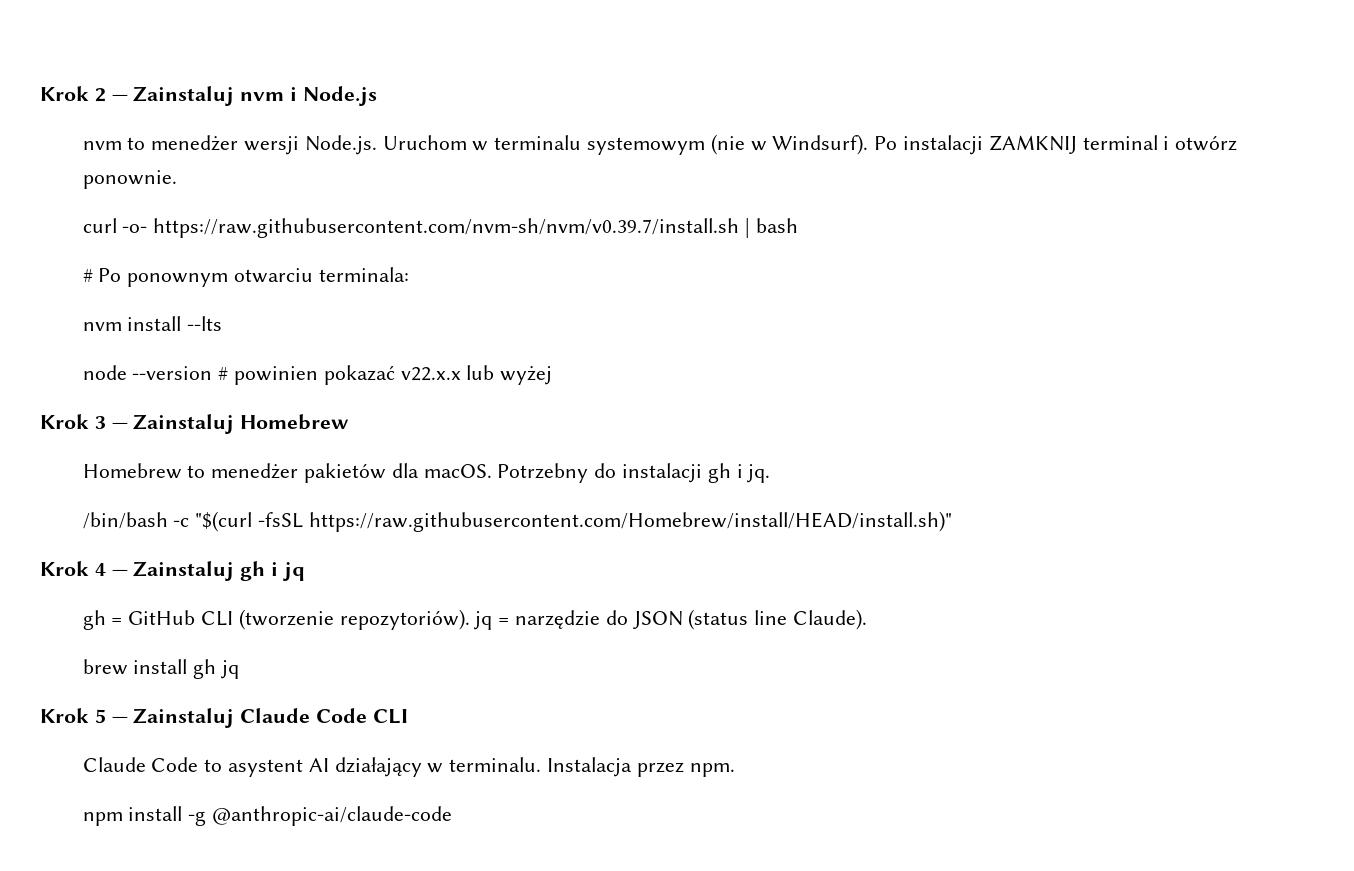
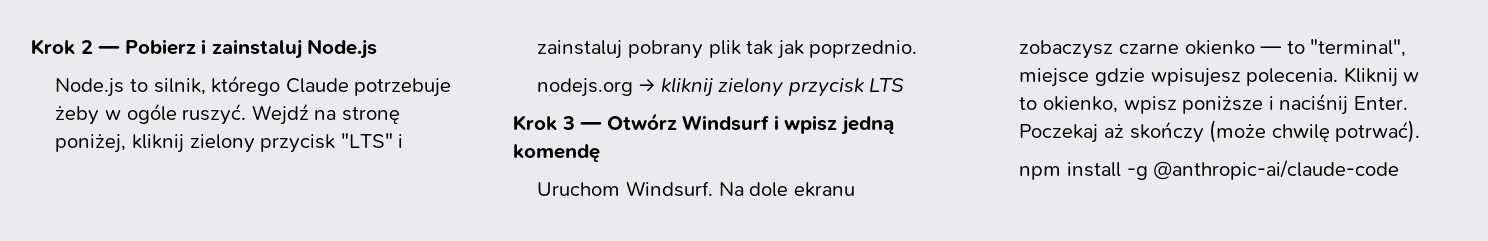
[133,86,377,106] [82,134,1238,155] [82,170,177,189] [82,218,798,238] [82,267,409,287] [82,316,223,331] [82,365,553,385] [40,414,350,434] [82,463,771,483] [82,511,952,532] [40,561,305,581] [82,609,868,630] [82,659,239,679] [40,708,408,728] [82,757,735,777] Zainstaluj nvm i Node.js // nvm to menedżer wersji Node.js. Uruchom w terminalu systemowym (nie w Windsurf). Po instalacji ZAMKNIJ terminal i otwórz ponownie. // curl -o- https://raw.githubusercontent.com/nvm-sh/nvm/v0.39.7/install.sh | bash // # Po ponownym otwarciu terminala: // nvm install --lts // node --version # powinien pokazać v22.x.x lub wyżej // Krok 3 — Zainstaluj Homebrew // Homebrew to menedżer pakietów dla macOS. Potrzebny do instalacji gh i jq. // /bin/bash -c "$(curl -fsSL https://raw.githubusercontent.com/Homebrew/install/HEAD/install.sh)" // Krok 4 — Zainstaluj gh i jq // gh = GitHub CLI (tworzenie repozytoriów). jq = narzędzie do JSON (status line Claude). // brew install gh jq // Krok 5 — Zainstaluj Claude Code CLI // Claude Code to asystent AI działający w terminalu. Instalacja przez npm. -> [124,39,378,59] [55,75,452,97] [55,103,400,125] [55,133,404,153] [537,40,918,59] [537,77,905,97] [513,113,895,135] [513,144,600,162] [537,181,855,197] [1019,39,1407,59] [1019,67,1420,87] [1019,93,1408,115] [1019,120,1421,143] Pobierz i zainstaluj Node.js // Node.js to silnik, którego Claude potrzebuje żeby w ogóle ruszyć. Wejdź na stronę poniżej, kliknij zielony przycisk "LTS" i zainstaluj pobrany plik tak jak poprzednio. // nodejs.org → kliknij zielony przycisk LTS // Krok 3 — Otwórz Windsurf i wpisz jedną komendę // Uruchom Windsurf. Na dole ekranu zobaczysz czarne okienko — to "terminal", miejsce gdzie wpisujesz polecenia. Kliknij w to okienko, wpisz poniższe i naciśnij Enter. Poczekaj aż skończy (może chwilę potrwać).

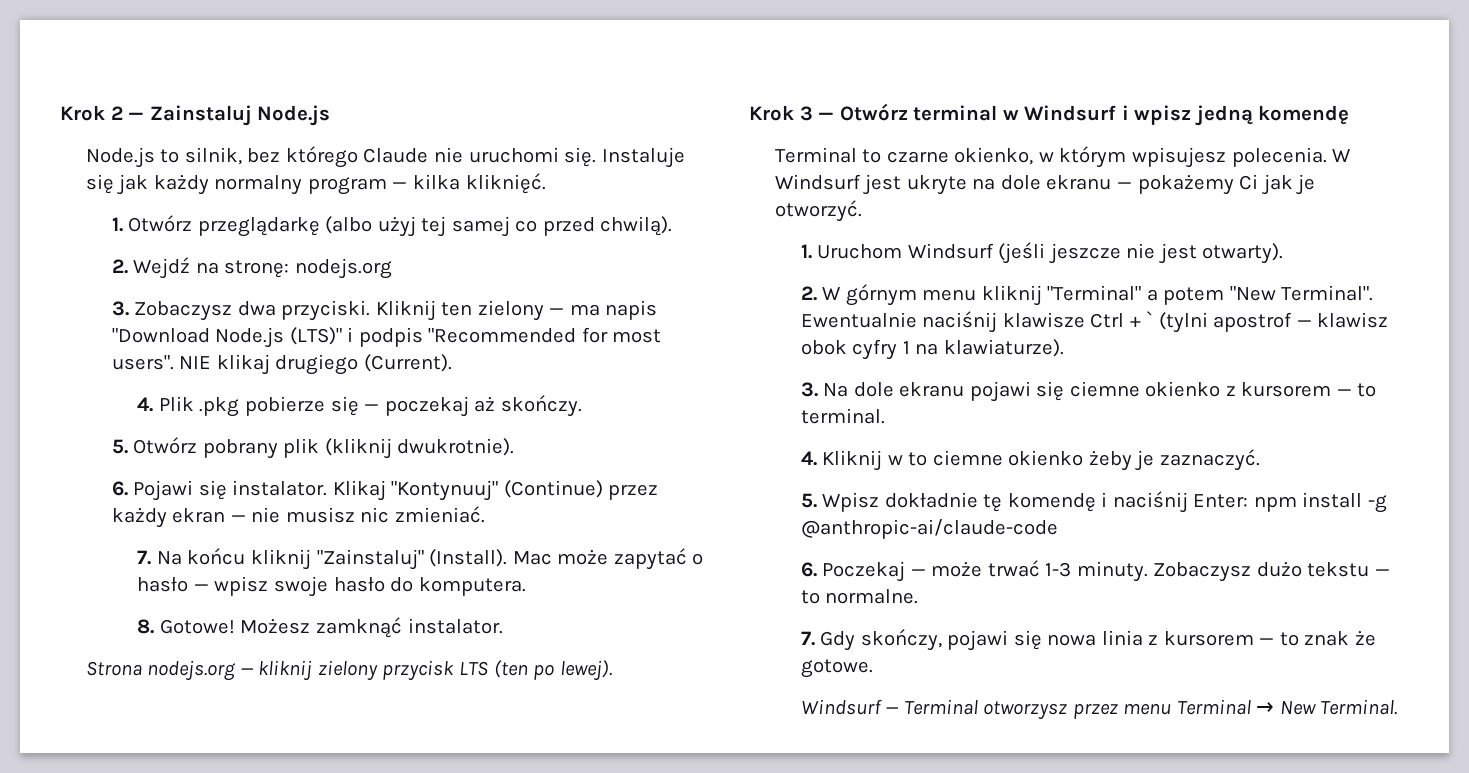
[124,39,302,59] Pobierz i zainstaluj -> [149,105,252,126] Zainstaluj
(206, 86) none -> [247,148,281,163] bez
[354,78,452,97] [55,103,400,125] [55,133,404,153] [537,40,918,59] [537,78,655,97] potrzebuje żeby w ogóle ruszyć. Wejdź na stronę poniżej, kliknij zielony przycisk "LTS" i zainstaluj pobrany plik tak jak poprzednio. // nodejs.org → -> [434,147,685,168] [85,173,546,195] [111,215,673,237] [111,257,392,279] [111,300,658,321] [111,327,662,348] [111,354,452,375] [137,395,582,417] [111,437,515,459] [111,480,659,501] [111,506,485,528] [137,548,704,570] [137,576,526,597] [137,617,503,638] [85,660,253,681] nie uruchomi się. Instaluje się jak każdy normalny program — kilka kliknięć. // 1. Otwórz przeglądarkę (albo użyj tej samej co przed chwilą). // 2. Wejdź na stronę: nodejs.org // 3. Zobaczysz dwa przyciski. Kliknij ten zielony — ma napis "Download Node.js (LTS)" i podpis "Recommended for most users". NIE klikaj drugiego (Current). // 4. Plik .pkg pobierze się — poczekaj aż skończy. // 5. Otwórz pobrany plik (kliknij dwukrotnie). // 6. Pojawi się instalator. Klikaj "Kontynuuj" (Continue) przez każdy ekran — nie musisz nic zmieniać. // 7. Na końcu kliknij "Zainstaluj" (Install). Mac może zapytać o hasło — wpisz swoje hasło do komputera. // 8. Gotowe! Możesz zamknąć instalator. // Strona nodejs.org —
(905, 85) none -> [493,660,612,681] (ten po lewej).
(677, 121) none -> [913,105,1019,121] terminal w
[537,181,855,197] [1019,39,1407,59] [1019,67,1420,87] [1019,93,1408,115] [1019,120,1421,143] [1019,160,1400,180] Uruchom Windsurf. Na dole ekranu zobaczysz czarne okienko — to "terminal", miejsce gdzie wpisujesz polecenia. Kliknij w to okienko, wpisz poniższe i naciśnij Enter. Poczekaj aż skończy (może chwilę potrwać). // npm install -g @anthropic-ai/claude-code -> [774,146,1352,168] [774,174,1316,195] [774,200,862,222] [800,242,1284,264] [800,284,1374,306] [800,311,1389,333] [800,339,1064,360] [800,381,1377,402] [800,408,885,424] [800,449,1260,471] [800,491,1387,513] [800,519,1058,539] [800,560,1390,582] [800,589,919,604] [800,629,1377,651] [800,659,873,678] [800,699,1398,720] Terminal to czarne okienko, w którym wpisujesz polecenia. W Windsurf jest ukryte na dole ekranu — pokażemy Ci jak je otworzyć. // 1. Uruchom Windsurf (jeśli jeszcze nie jest otwarty). // 2. W górnym menu kliknij "Terminal" a potem "New Terminal". Ewentualnie naciśnij klawisze Ctrl + ` (tylni apostrof — klawisz obok cyfry 1 na klawiaturze). // 3. Na dole ekranu pojawi się ciemne okienko z kursorem — to terminal. // 4. Kliknij w to ciemne okienko żeby je zaznaczyć. // 5. Wpisz dokładnie tę komendę i naciśnij Enter: npm install -g @anthropic-ai/claude-code // 6. Poczekaj — może trwać 1-3 minuty. Zobaczysz dużo tekstu — to normalne. // 7. Gdy skończy, pojawi się nowa linia z kursorem — to znak że gotowe. // Windsurf — Terminal otworzysz przez menu Terminal → New Terminal.

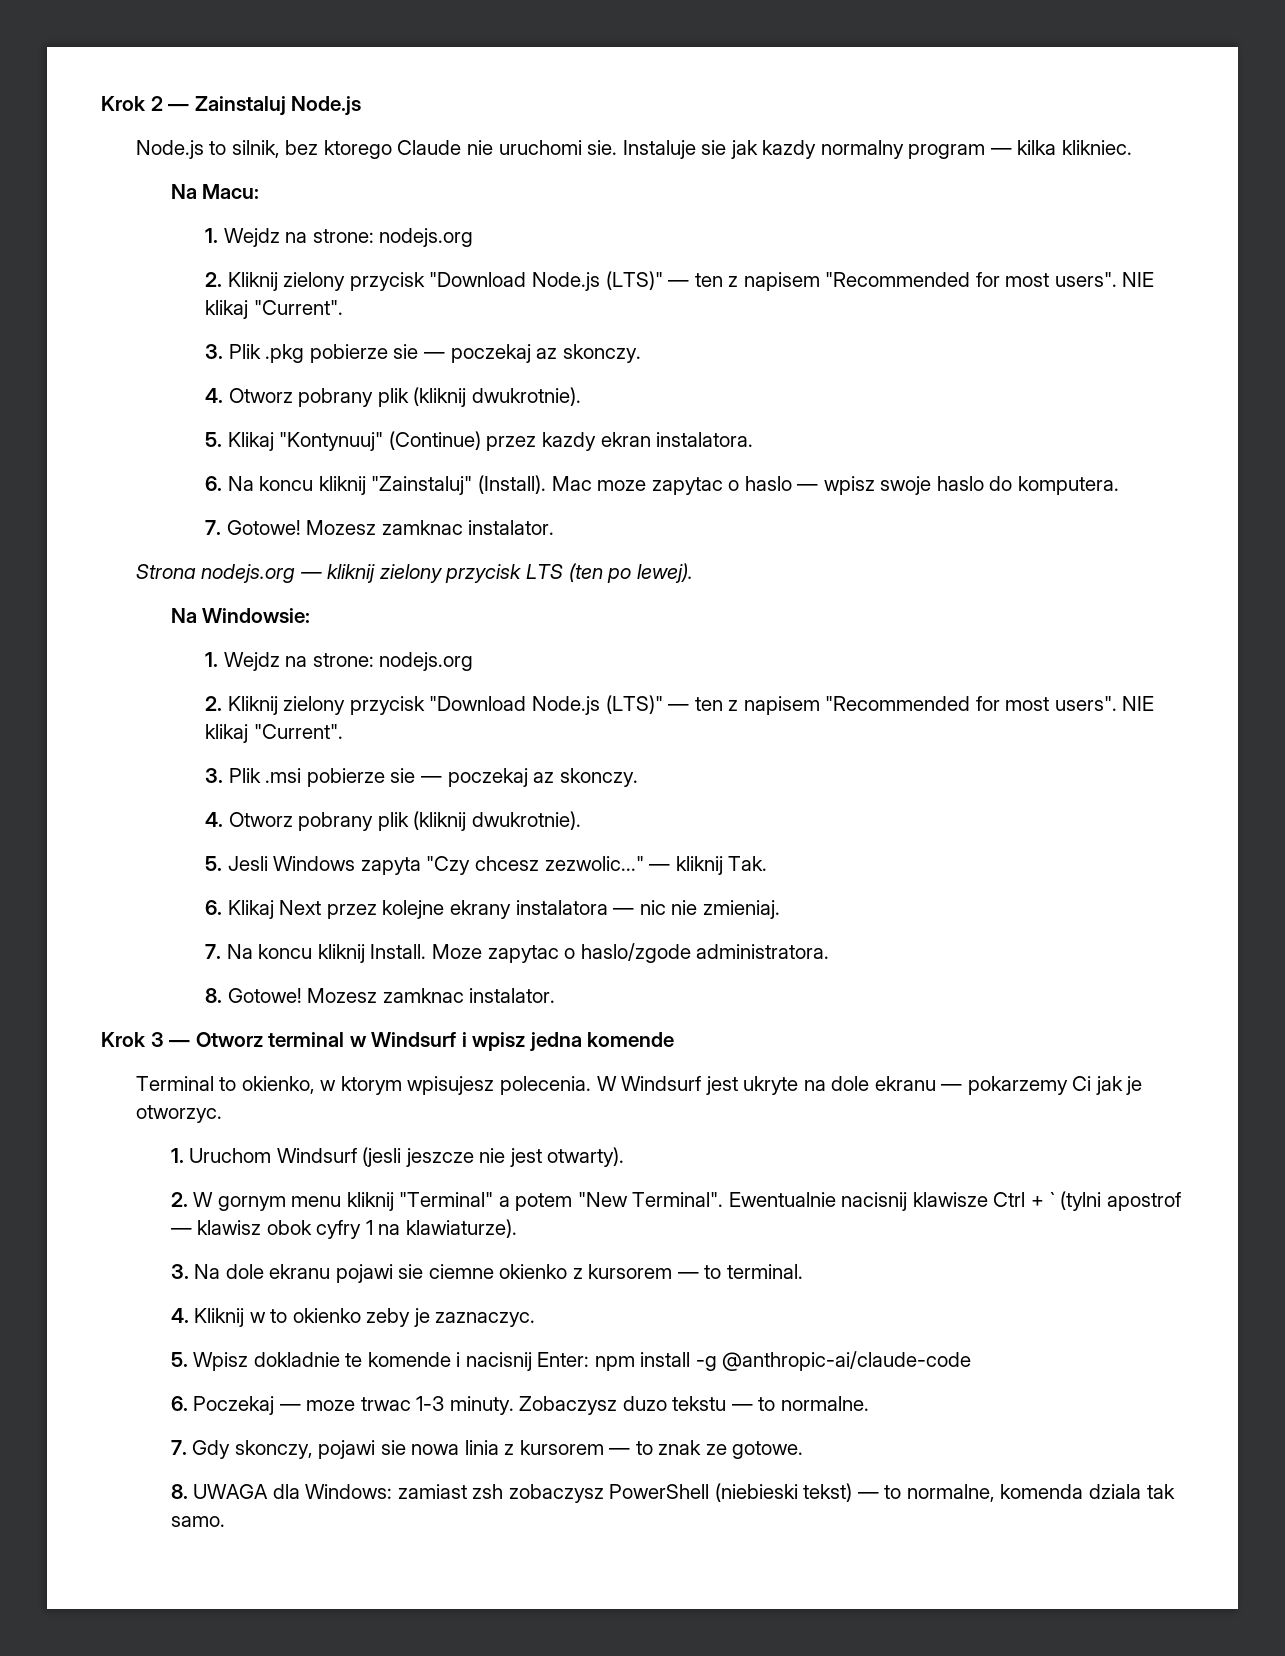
[285,146,358,168] którego -> [323,140,392,159] ktorego
[564,147,685,168] [85,173,546,195] [111,215,673,237] [111,257,392,279] [111,300,658,321] [111,327,662,348] [111,354,452,375] [137,397,154,412] się. Instaluje się jak każdy normalny program — kilka kliknięć. // 1. Otwórz przeglądarkę (albo użyj tej samej co przed chwilą). // 2. Wejdź na stronę: nodejs.org // 3. Zobaczysz dwa przyciski. Kliknij ten zielony — ma napis "Download Node.js (LTS)" i podpis "Recommended for most users". NIE klikaj drugiego (Current). // 4. -> [587,140,1132,159] [170,184,260,199] [205,228,474,247] [205,271,1155,291] [205,300,343,319] [205,344,224,359] sie. Instaluje sie jak kazdy normalny program — kilka klikniec. // Na Macu: // 1. Wejdz na strone: nodejs.org // 2. Kliknij zielony przycisk "Download Node.js (LTS)" — ten z napisem "Recommended for most users". NIE klikaj "Current". // 3.
[330,395,582,417] [111,437,515,459] [111,480,659,501] [111,506,485,528] [137,548,704,570] [137,577,189,592] się — poczekaj aż skończy. // 5. Otwórz pobrany plik (kliknij dwukrotnie). // 6. Pojawi się instalator. Klikaj "Kontynuuj" (Continue) przez każdy ekran — nie musisz nic zmieniać. // 7. Na końcu kliknij "Zainstaluj" (Install). Mac może zapytać o hasło -> [393,344,641,363] [205,387,581,407] [205,431,754,451] [205,475,792,495] sie — poczekaj az skonczy. // 4. Otworz pobrany plik (kliknij dwukrotnie). // 5. Klikaj "Kontynuuj" (Continue) przez kazdy ekran instalatora. // 6. Na koncu kliknij "Zainstaluj" (Install). Mac moze zapytac o haslo
[333,577,385,592] hasło -> [936,476,984,491] haslo
[137,617,402,638] 8. Gotowe! Możesz zamknąć -> [205,520,463,535] 7. Gotowe! Mozesz zamknac
(612, 670) none -> [170,608,311,623] [205,652,474,671] [205,695,1155,715] [205,724,343,743] [205,768,638,787] [205,811,581,831] [205,856,768,875] [205,900,780,919] [205,943,830,963] [205,988,556,1003] // Na Windowsie: // 1. Wejdz na strone: nodejs.org // 2. Kliknij zielony przycisk "Download Node.js (LTS)" — ten z napisem "Recommended for most users". NIE klikaj "Current". // 3. Plik .msi pobierze sie — poczekaj az skonczy. // 4. Otworz pobrany plik (kliknij dwukrotnie). // 5. Jesli Windows zapyta "Czy chcesz zezwolic..." — kliknij Tak. // 6. Klikaj Next przez kolejne ekrany instalatora — nic nie zmieniaj. // 7. Na koncu kliknij Install. Moze zapytac o haslo/zgode administratora. // 8. Gotowe! Mozesz zamknac instalator.
[839,103,908,121] Otwórz -> [195,1032,263,1047] Otworz
[1194,105,1350,126] jedną komendę -> [529,1032,675,1052] jedna komende
[886,151,949,163] czarne -> (237, 1084) none
[1059,146,1127,168] którym -> [340,1076,402,1095] ktorym
[1137,174,1234,195] pokażemy -> [967,1076,1068,1095] pokarzemy
[774,200,862,222] otworzyć. -> [135,1105,222,1123] otworzyc.
[998,242,1046,264] (jeśli -> [362,1147,402,1167] (jesli
[845,284,917,306] górnym -> [217,1196,286,1211] gornym
[922,311,998,333] naciśnij -> [841,1192,908,1211] nacisnij
[1036,381,1065,401] się -> [398,1264,424,1279] sie
[932,449,1260,471] [800,491,1188,513] ciemne okienko żeby je zaznaczyć. // 5. Wpisz dokładnie tę komendę i naciśnij -> [292,1308,536,1327] [170,1352,532,1371] okienko zeby je zaznaczyc. // 5. Wpisz dokladnie te komende i nacisnij
[931,560,1040,577] może trwać -> [306,1397,411,1411] moze trwac
[1256,561,1302,577] dużo -> [622,1396,667,1411] duzo
[860,629,1042,651] skończy, pojawi się -> [234,1440,406,1459] skonczy, pojawi sie
[1355,630,1377,646] że -> [705,1444,727,1455] ze
[800,699,1398,720] Windsurf — Terminal otworzysz przez menu Terminal → New Terminal. -> [170,1483,1175,1503] [170,1516,225,1527] 8. UWAGA dla Windows: zamiast zsh zobaczysz PowerShell (niebieski tekst) — to normalne, komenda dziala tak samo.

